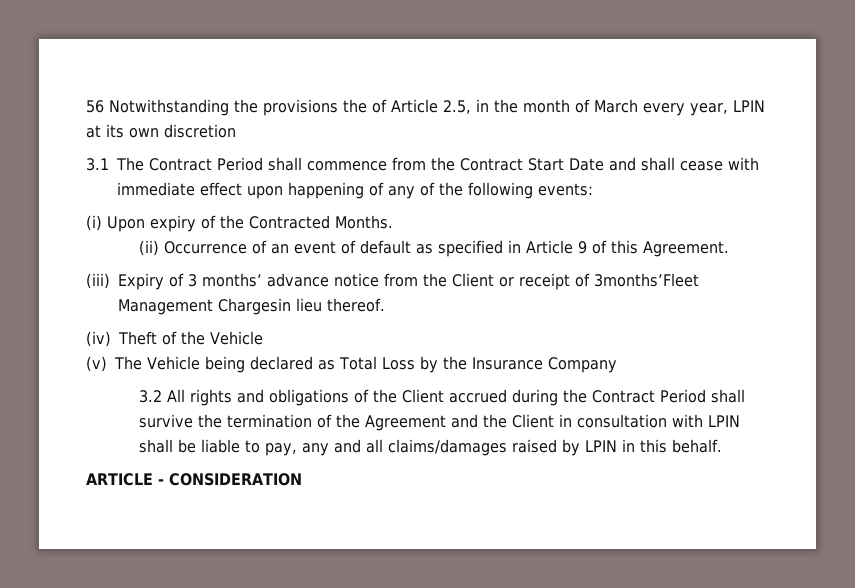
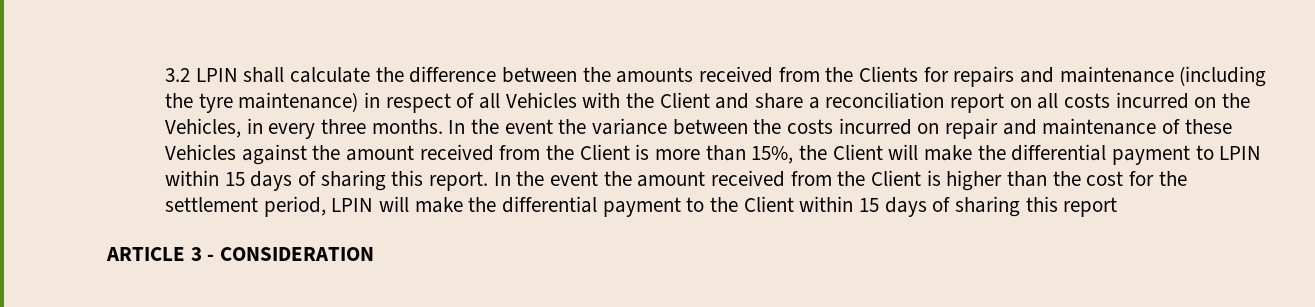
[86,99,765,116] [86,124,236,138] [86,157,759,171] [117,182,593,199] [86,215,393,232] [139,240,730,257] [86,273,699,290] [118,298,385,315] [86,331,263,347] [86,356,617,373] [139,389,746,406] [139,414,741,431] [139,439,723,456] 56 Notwithstanding the provisions the of Article 2.5, in the month of March every year, LPIN at its own discretion // 3.1 The Contract Period shall commence from the Contract Start Date and shall cease with immediate effect upon happening of any of the following events: // (i) Upon expiry of the Contracted Months. // (ii) Occurrence of an event of default as specified in Article 9 of this Agreement. // (iii) Expiry of 3 months’ advance notice from the Client or receipt of 3months’Fleet Management Chargesin lieu thereof. // (iv) Theft of the Vehicle // (v) The Vehicle being declared as Total Loss by the Insurance Company // 3.2 All rights and obligations of the Client accrued during the Contract Period shall survive the termination of the Agreement and the Client in consultation with LPIN shall be liable to pay, any and all claims/damages raised by LPIN in this behalf. -> [164,66,1267,87] [164,92,1251,113] [164,118,1232,139] [164,144,1262,165] [164,170,1187,191] [164,196,1118,217] 3.2 LPIN shall calculate the difference between the amounts received from the Clients for repairs and maintenance (including the tyre maintenance) in respect of all Vehicles with the Client and share a reconciliation report on all costs incurred on the Vehicles, in every three months. In the event the variance between the costs incurred on repair and maintenance of these Vehicles against the amount received from the Client is more than 15%, the Client will make the differential payment to LPIN within 15 days of sharing this report. In the event the amount received from the Client is higher than the cost for the settlement period, LPIN will make the differential payment to the Client within 15 days of sharing this report
(153, 479) none -> [190,247,202,261] 3

